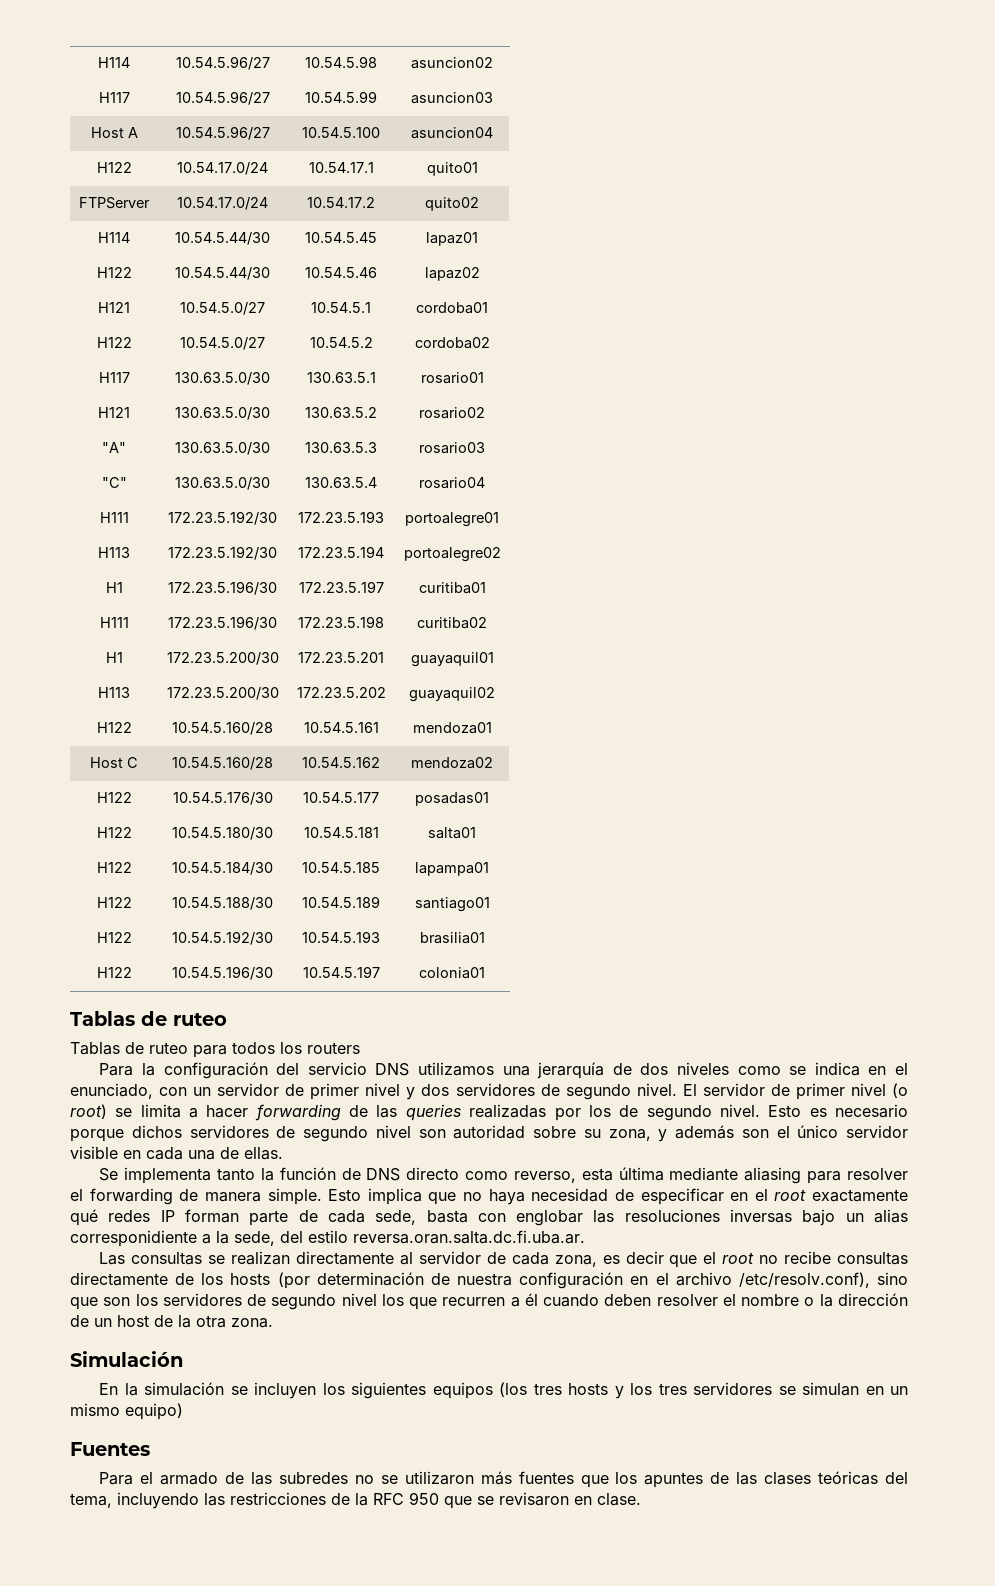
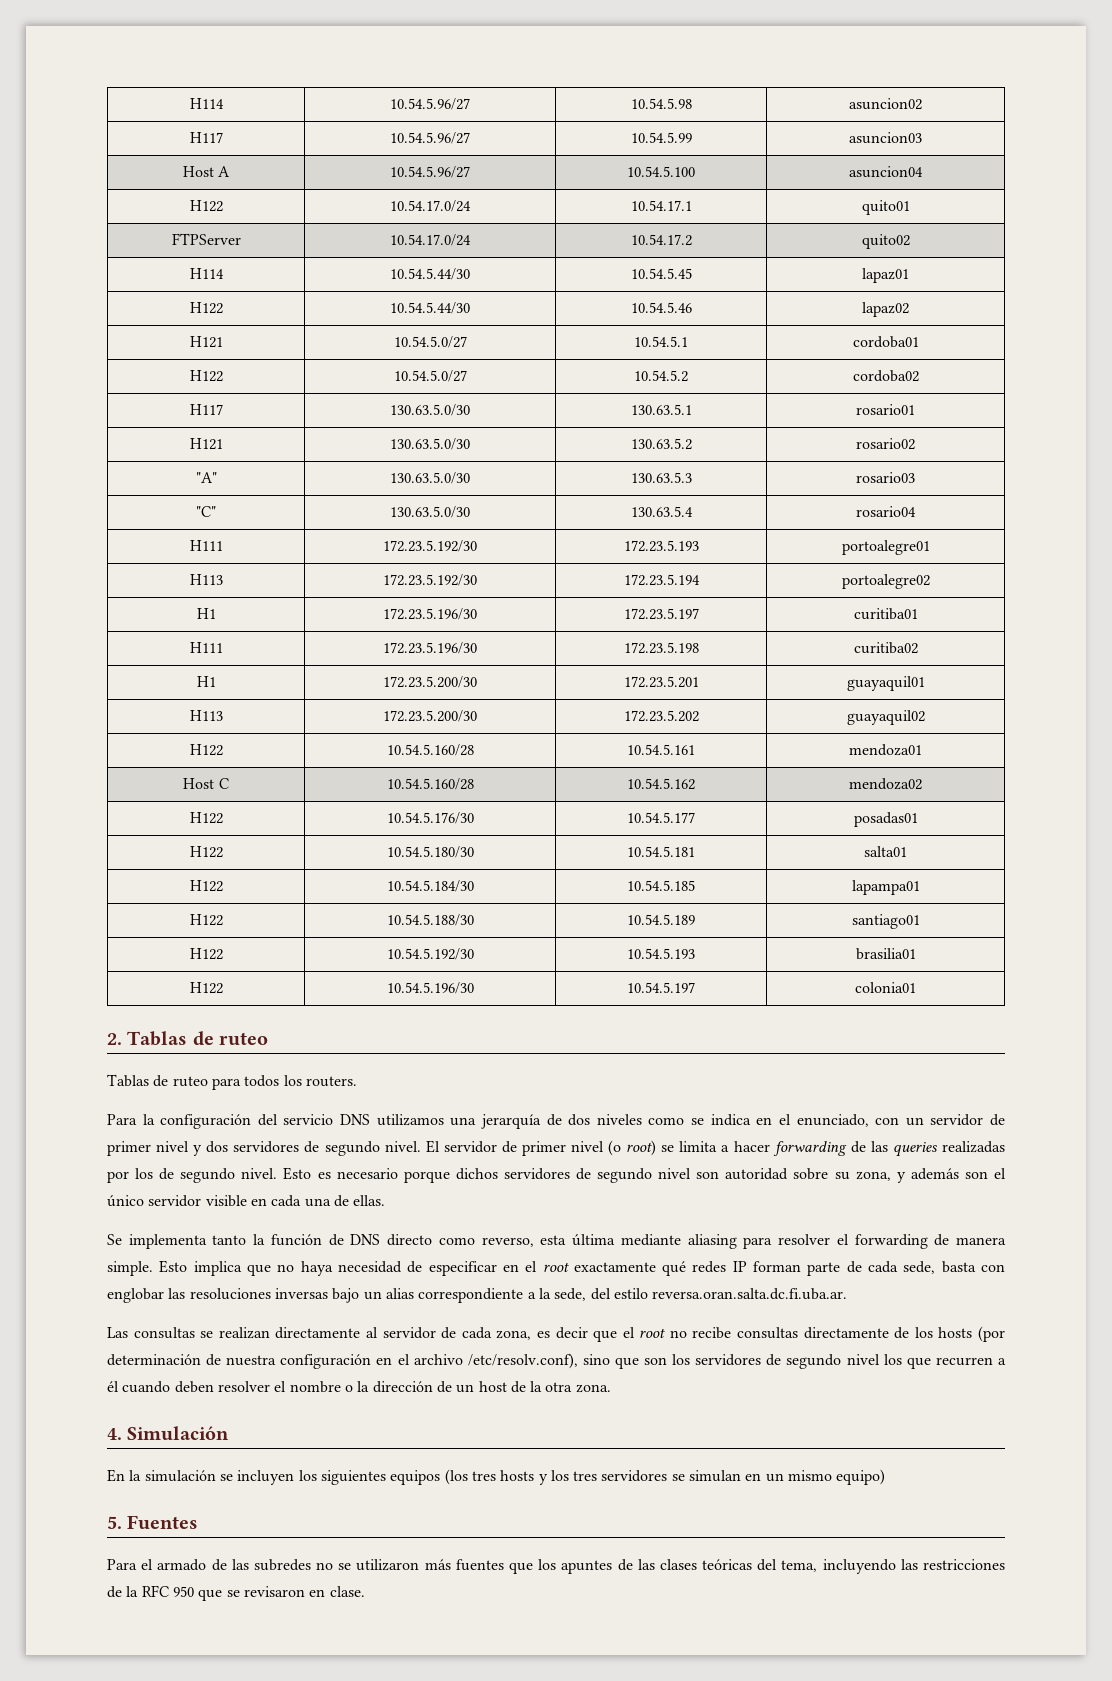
(485, 973) none -> [107,1033,122,1045] 2.
[307,1042,360,1054] routers -> [305,1076,357,1087] routers.
[70,1230,197,1247] corresponidiente -> [418,1288,524,1303] correspondiente
(273, 1323) none -> [107,1428,122,1440] 4.
(183, 1411) none -> [107,1516,122,1529] 5.

